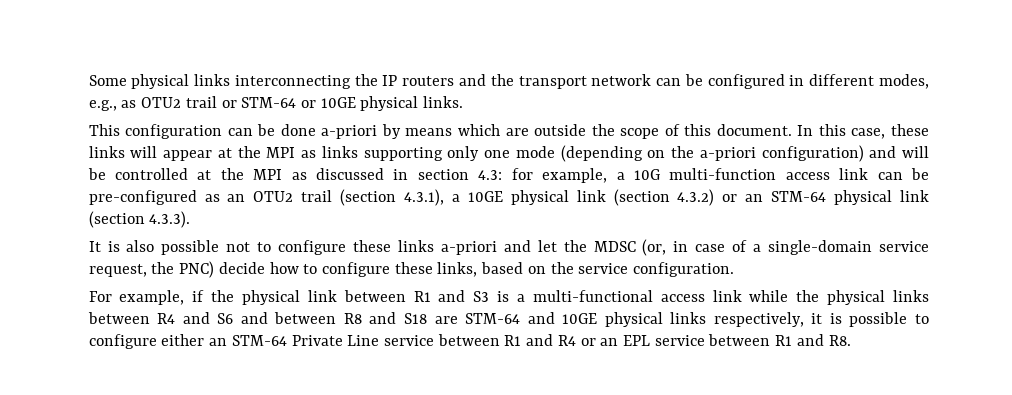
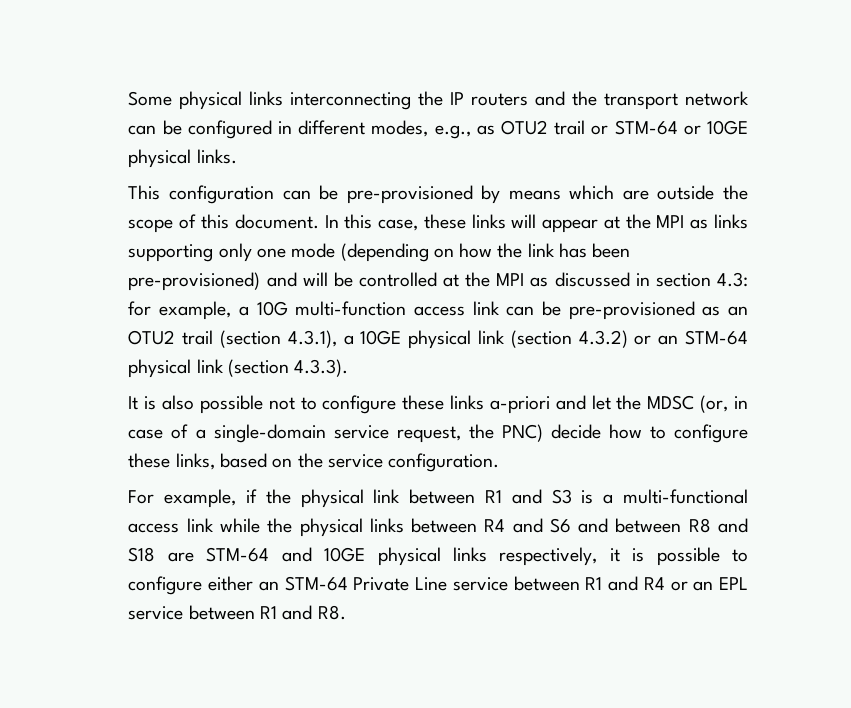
[280,124,378,139] done a-priori -> [346,185,473,204] pre-provisioned
[671,145,864,162] the a-priori configuration) -> [459,243,631,258] [128,272,261,291] how the link has been pre-provisioned)
[88,190,197,205] pre-configured -> [568,301,695,320] pre-provisioned

